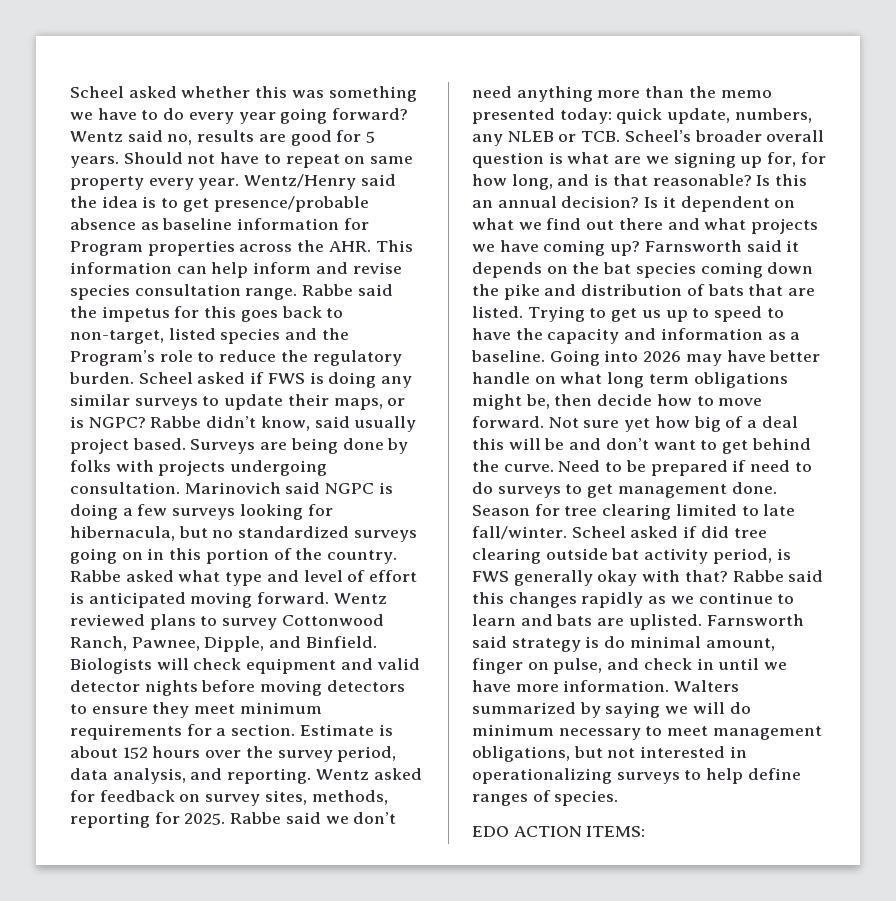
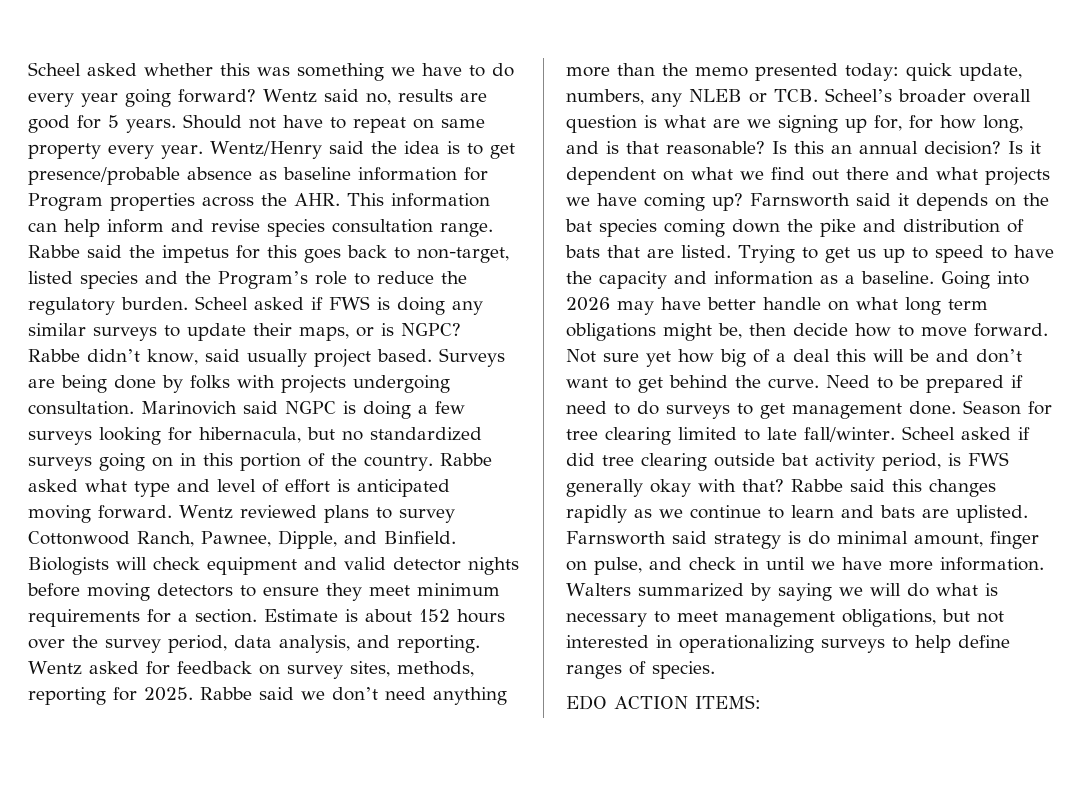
[472,724,554,736] minimum -> [935,583,998,596] what is

